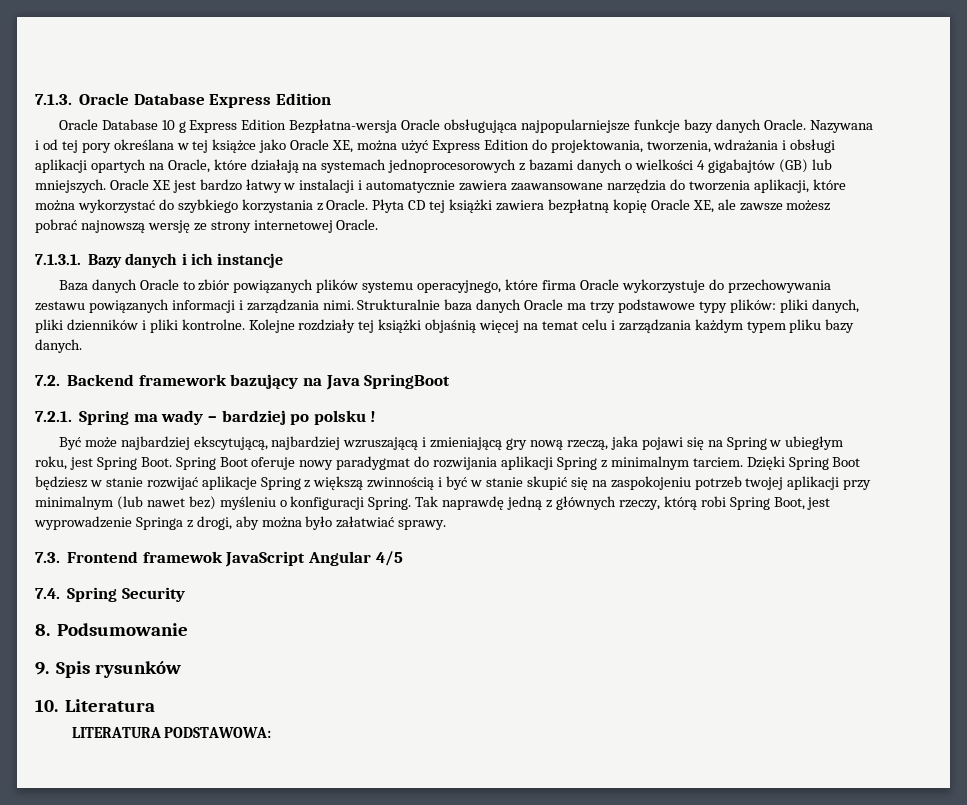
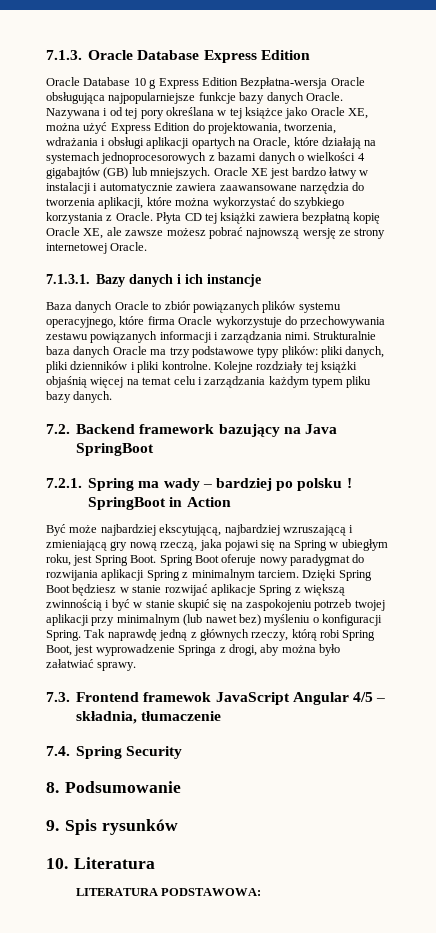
(377, 416) none -> [88,497,231,510] SpringBoot in Action
(403, 558) none -> [376,698,386,702] [76,711,222,724] – składnia, tłumaczenie

